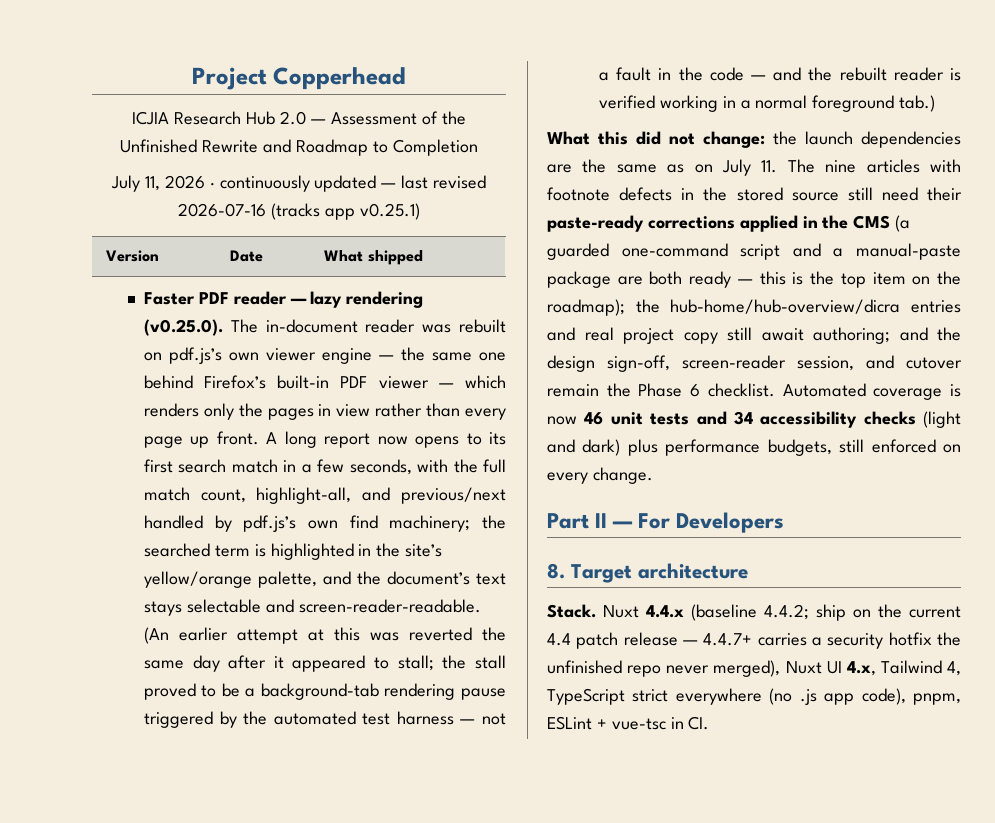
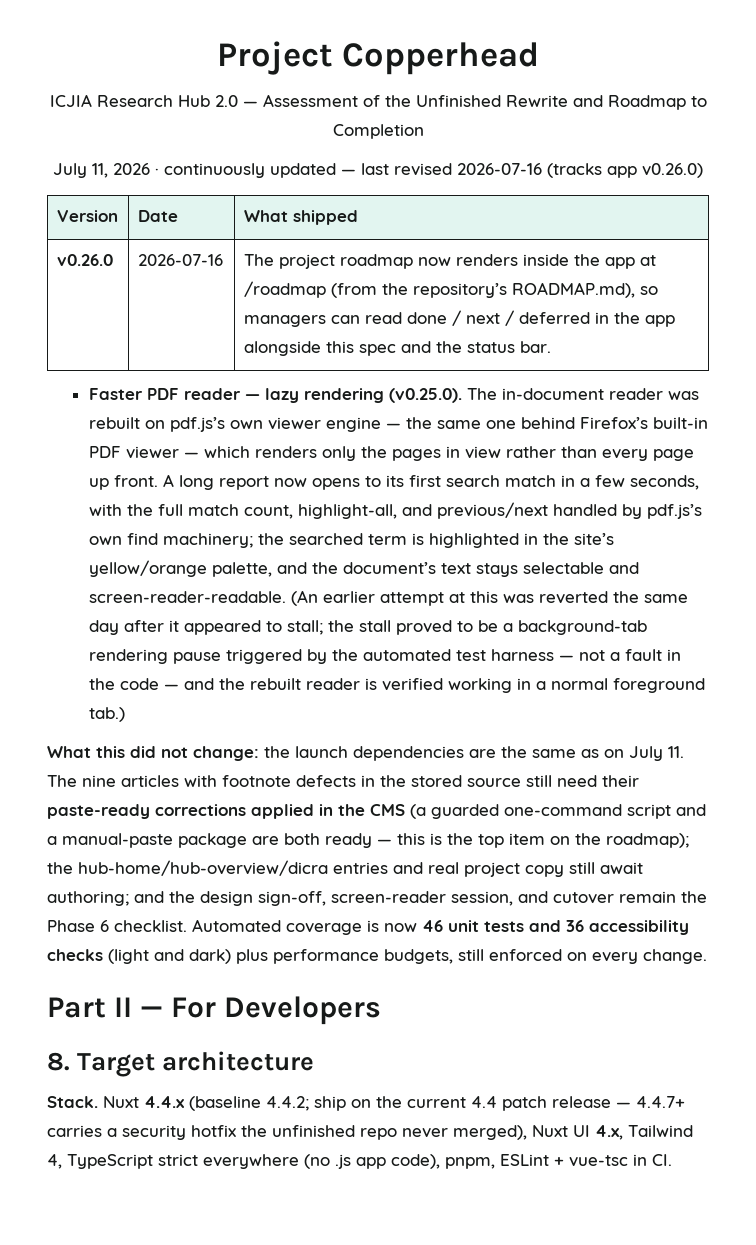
[359,203,420,220] v0.25.1) -> [642,163,703,178] v0.26.0)
(423, 257) none -> [56,254,113,266] [137,254,223,266] [243,254,656,269] [243,281,658,298] [243,310,675,327] [243,341,551,356] // v0.26.0 | 2026-07-16 | The project roadmap now renders inside the app at /roadmap (from the repository’s ROADMAP.md), so managers can read done / next / deferred in the app alongside this spec and the status bar.
[733,411,753,425] 34 -> [566,920,584,932] 36

